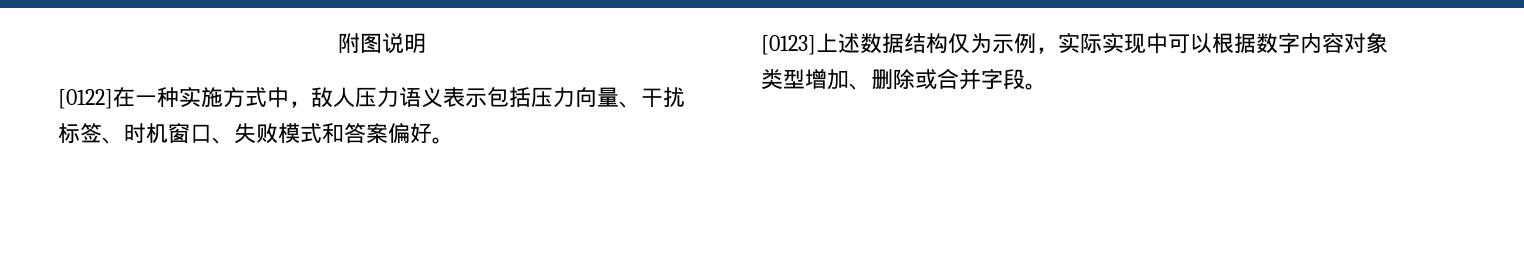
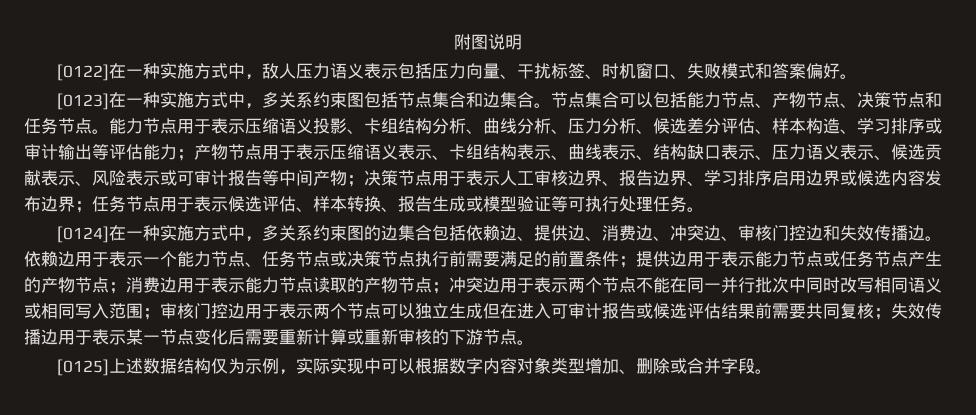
(816, 45) none -> [108,92,942,109] [24,118,942,134] [24,144,942,161] [24,170,942,187] [24,196,704,213] [56,225,942,243] [24,251,942,268] [24,277,942,294] [24,303,942,320] [24,329,534,345] [56,359,109,376] 在一种实施方式中，多关系约束图包括节点集合和边集合。节点集合可以包括能力节点、产物节点、决策节点和任务节点。能力节点用于表示压缩语义投影、卡组结构分析、曲线分析、压力分析、候选差分评估、样本构造、学习排序或审计输出等评估能力；产物节点用于表示压缩语义表示、卡组结构表示、曲线表示、结构缺口表示、压力语义表示、候选贡献表示、风险表示或可审计报告等中间产物；决策节点用于表示人工审核边界、报告边界、学习排序启用边界或候选内容发布边界；任务节点用于表示候选评估、样本转换、报告生成或模型验证等可执行处理任务。 // [0124]在一种实施方式中，多关系约束图的边集合包括依赖边、提供边、消费边、冲突边、审核门控边和失效传播边。依赖边用于表示一个能力节点、任务节点或决策节点执行前需要满足的前置条件；提供边用于表示能力节点或任务节点产生的产物节点；消费边用于表示能力节点读取的产物节点；冲突边用于表示两个节点不能在同一并行批次中同时改写相同语义或相同写入范围；审核门控边用于表示两个节点可以独立生成但在进入可审计报告或候选评估结果前需要共同复核；失效传播边用于表示某一节点变化后需要重新计算或重新审核的下游节点。 // [0125]

